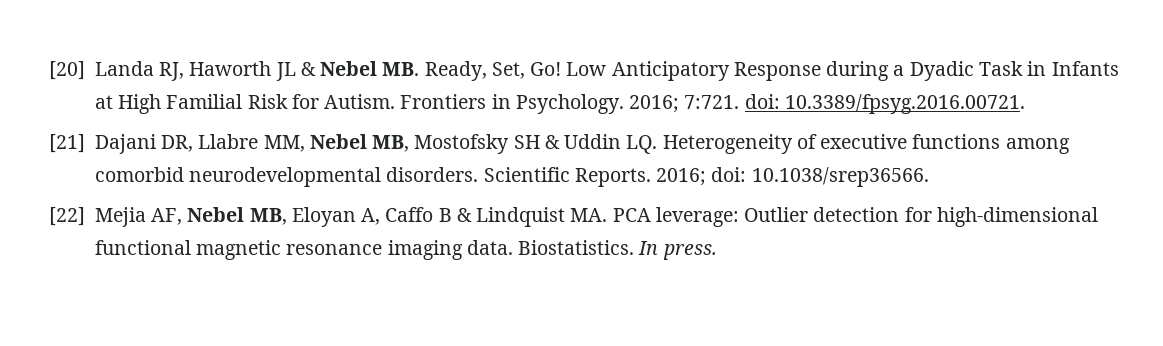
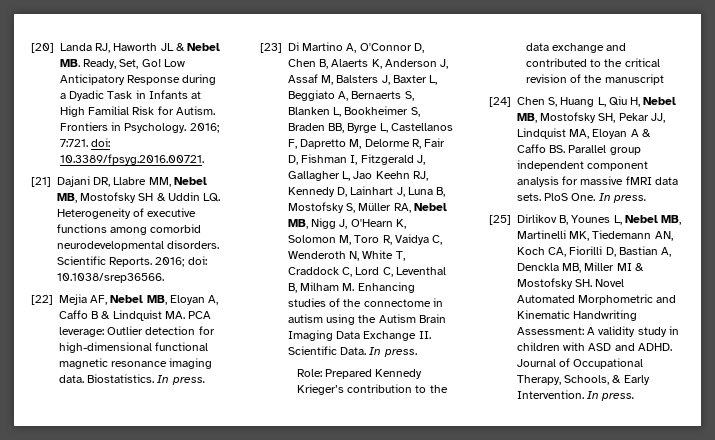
(717, 252) none -> [260,42,424,53] [288,59,449,69] [288,74,438,85] [288,90,414,101] [288,106,420,117] [288,123,453,133] [288,138,446,149] [288,154,425,165] [288,171,428,181] [288,186,446,197] [288,202,447,213] [288,218,406,229] [288,234,443,245] [288,250,405,261] [288,267,446,277] [288,282,415,293] [288,298,443,307] [288,314,446,325] [288,330,431,341] [288,346,417,357] [296,369,423,379] [296,384,448,395] [525,43,627,53] [525,58,660,67] [525,74,664,85] [489,96,677,107] [517,112,665,123] [517,128,651,139] [517,144,641,155] [517,160,649,171] [517,176,678,187] [517,193,647,203] [489,214,682,225] [517,230,673,241] [517,246,672,257] [517,262,644,273] [517,278,625,289] [517,294,677,305] [517,310,638,321] [517,326,679,337] [517,342,672,351] [517,358,644,369] [517,375,650,385] [517,390,636,401] // [23] Di Martino A, O'Connor D, Chen B, Alaerts K, Anderson J, Assaf M, Balsters J, Baxter L, Beggiato A, Bernaerts S, Blanken L, Bookheimer S, Braden BB, Byrge L, Castellanos F, Dapretto M, Delorme R, Fair D, Fishman I, Fitzgerald J, Gallagher L, Jao Keehn RJ, Kennedy D, Lainhart J, Luna B, Mostofsky S, Müller RA, Nebel MB, Nigg J, O'Hearn K, Solomon M, Toro R, Vaidya C, Wenderoth N, White T, Craddock C, Lord C, Leventhal B, Milham M. Enhancing studies of the connectome in autism using the Autism Brain Imaging Data Exchange II. Scientific Data. In press. // Role: Prepared Kennedy Krieger’s contribution to the data exchange and contributed to the critical revision of the manuscript // [24] Chen S, Huang L, Qiu H, Nebel MB, Mostofsky SH, Pekar JJ, Lindquist MA, Eloyan A & Caffo BS. Parallel group independent component analysis for massive fMRI data sets. PloS One. In press. // [25] Dirlikov B, Younes L, Nebel MB, Martinelli MK, Tiedemann AN, Koch CA, Fiorilli D, Bastian A, Denckla MB, Miller MI & Mostofsky SH. Novel Automated Morphometric and Kinematic Handwriting Assessment: A validity study in children with ASD and ADHD. Journal of Occupational Therapy, Schools, & Early Intervention. In press.

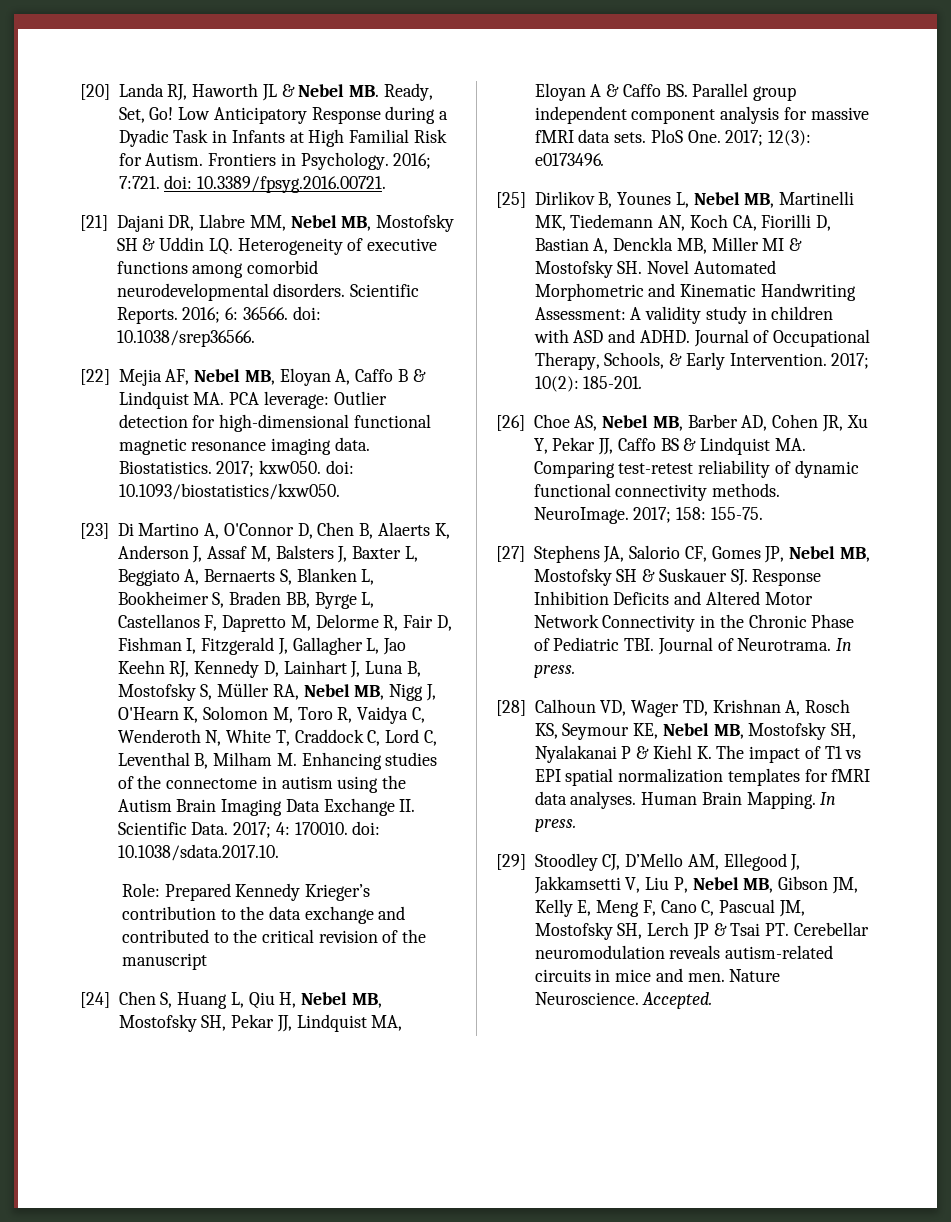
(185, 262) none -> [225,307,288,320] 6: 36566.
[157,375,206,385] In press. -> [216,460,354,477] [118,483,340,500] 2017; kxw050. doi: 10.1093/biostatistics/kxw050.
[369,347,417,357] In press. -> [233,821,381,838] [117,844,279,861] 2017; 4: 170010. doi: 10.1038/sdata.2017.10.
[598,193,647,203] In press. -> [725,130,812,146] [534,153,604,166] 2017; 12(3): e0173496.
[587,391,636,401] In press. -> [831,353,870,369] [534,376,643,392] [496,414,868,432] [533,437,806,455] [533,460,859,478] [533,483,781,501] [533,507,763,524] [496,545,870,563] [533,568,822,586] [533,591,813,605] [533,614,855,632] [533,637,853,655] [533,665,575,678] [496,699,851,717] [534,722,857,740] [534,745,862,763] [534,768,871,786] [534,791,837,809] [534,819,576,832] [496,853,801,871] [533,876,858,894] [534,899,805,917] [534,922,869,940] [534,945,834,959] [534,968,781,982] [534,992,713,1009] 2017; 10(2): 185-201. // [26] Choe AS, Nebel MB, Barber AD, Cohen JR, Xu Y, Pekar JJ, Caffo BS & Lindquist MA. Comparing test-retest reliability of dynamic functional connectivity methods. NeuroImage. 2017; 158: 155-75. // [27] Stephens JA, Salorio CF, Gomes JP, Nebel MB, Mostofsky SH & Suskauer SJ. Response Inhibition Deficits and Altered Motor Network Connectivity in the Chronic Phase of Pediatric TBI. Journal of Neurotrama. In press. // [28] Calhoun VD, Wager TD, Krishnan A, Rosch KS, Seymour KE, Nebel MB, Mostofsky SH, Nyalakanai P & Kiehl K. The impact of T1 vs EPI spatial normalization templates for fMRI data analyses. Human Brain Mapping. In press. // [29] Stoodley CJ, D’Mello AM, Ellegood J, Jakkamsetti V, Liu P, Nebel MB, Gibson JM, Kelly E, Meng F, Cano C, Pascual JM, Mostofsky SH, Lerch JP & Tsai PT. Cerebellar neuromodulation reveals autism-related circuits in mice and men. Nature Neuroscience. Accepted.

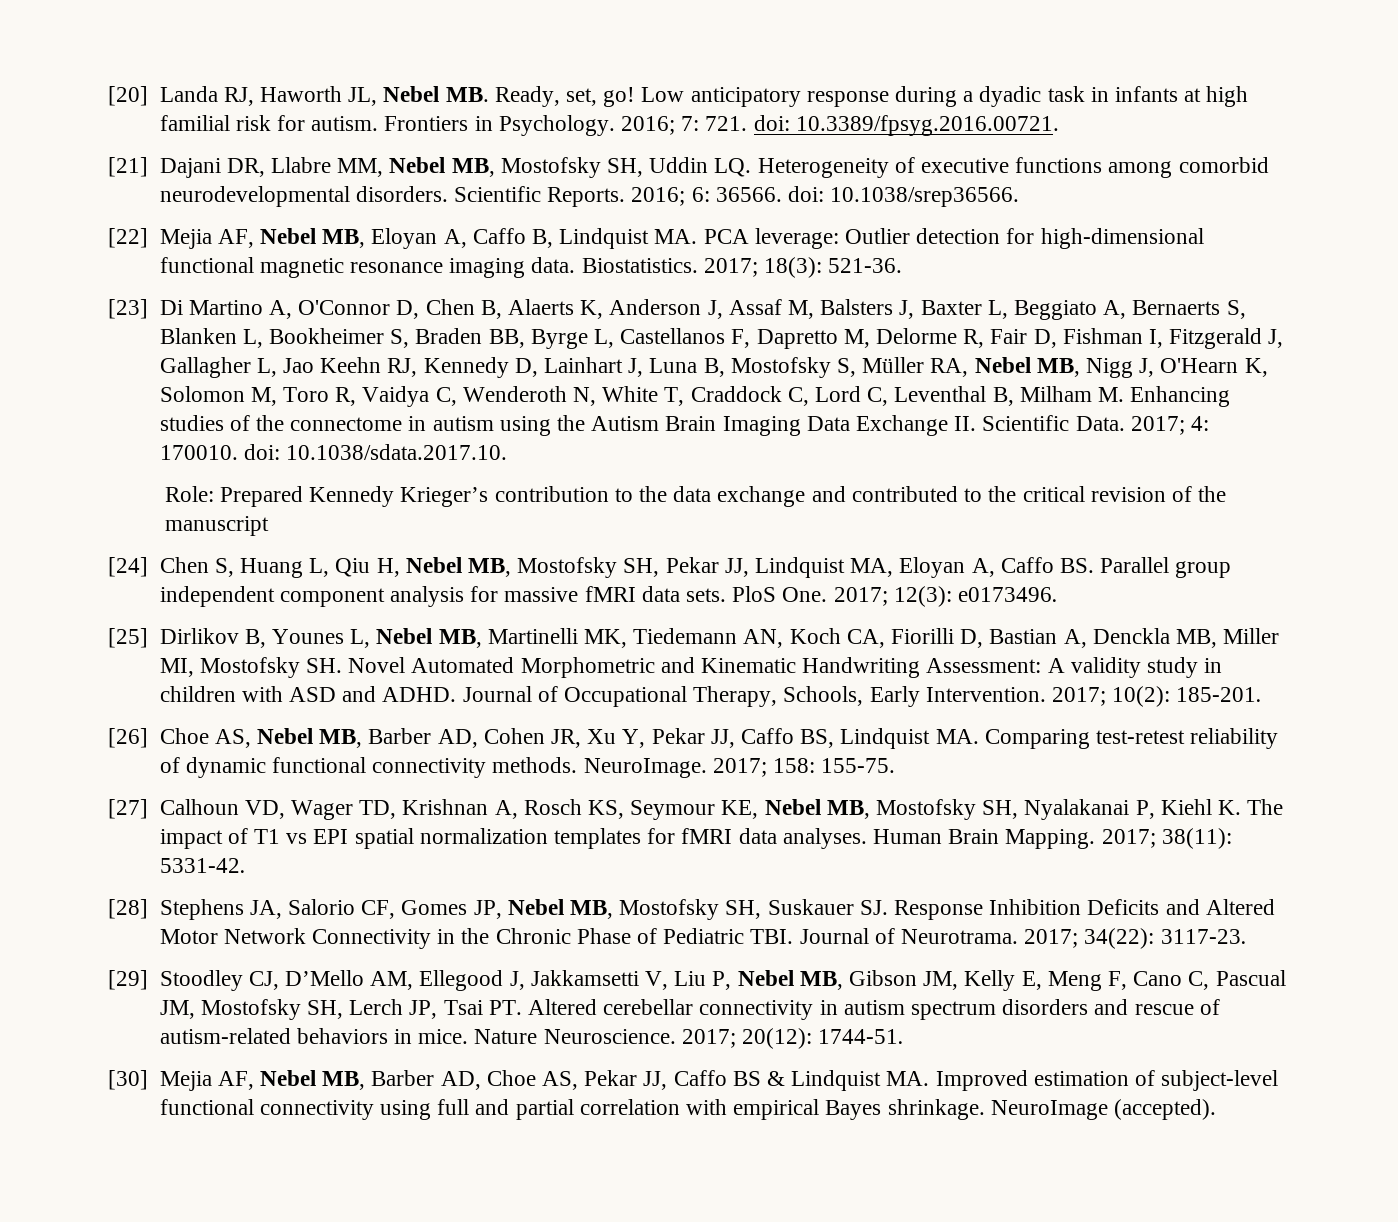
[261,84,295,101] JL & -> [348,87,378,106] JL,
[118,106,449,124] [118,129,447,147] [118,153,204,166] Set, Go! Low Anticipatory Response during a Dyadic Task in Infants at High Familial Risk for Autism. -> [565,86,1249,107] [159,115,379,131] set, go! Low anticipatory response during a dyadic task in infants at high familial risk for autism.
[118,176,160,189] 7:721. -> [681,116,748,131] 7: 721.
[116,238,156,251] SH & -> [606,158,643,177] SH,
[397,369,426,382] B & -> [531,229,553,248] B,
[259,460,354,474] [118,483,340,500] kxw050. doi: 10.1093/biostatistics/kxw050. -> [763,257,903,278] 18(3): 521-36.
[590,84,620,97] A & -> [971,558,995,577] A,
[762,238,803,251] MI & -> [159,658,194,677] MI,
[669,353,683,366] & -> (864, 696) none
[660,438,697,451] BS & -> [800,729,835,748] BS,
(525, 554) none -> [159,799,1284,820] [159,828,1232,849] [159,858,246,873] [108,899,148,919] Calhoun VD, Wager TD, Krishnan A, Rosch KS, Seymour KE, Nebel MB, Mostofsky SH, Nyalakanai P, Kiehl K. The impact of T1 vs EPI spatial normalization templates for fMRI data analyses. Human Brain Mapping. 2017; 38(11): 5331-42. // [28]
[616,569,656,582] SH & -> [725,900,762,919] SH,
[836,638,853,651] [533,665,575,678] [496,699,851,717] [534,722,857,740] [534,745,862,763] [534,768,871,786] [534,791,837,809] [534,819,576,832] In press. // [28] Calhoun VD, Wager TD, Krishnan A, Rosch KS, Seymour KE, Nebel MB, Mostofsky SH, Nyalakanai P & Kiehl K. The impact of T1 vs EPI spatial normalization templates for fMRI data analyses. Human Brain Mapping. In press. -> [1024,928,1247,949] 2017; 34(22): 3117-23.
[692,922,869,940] [534,945,834,959] [534,968,781,982] [534,992,713,1009] JP & Tsai PT. Cerebellar neuromodulation reveals autism-related circuits in mice and men. Nature Neuroscience. Accepted. -> [409,999,1220,1020] [159,1028,905,1049] [108,1070,1279,1091] [159,1099,1217,1120] JP, Tsai PT. Altered cerebellar connectivity in autism spectrum disorders and rescue of autism-related behaviors in mice. Nature Neuroscience. 2017; 20(12): 1744-51. // [30] Mejia AF, Nebel MB, Barber AD, Choe AS, Pekar JJ, Caffo BS & Lindquist MA. Improved estimation of subject-level functional connectivity using full and partial correlation with empirical Bayes shrinkage. NeuroImage (accepted).

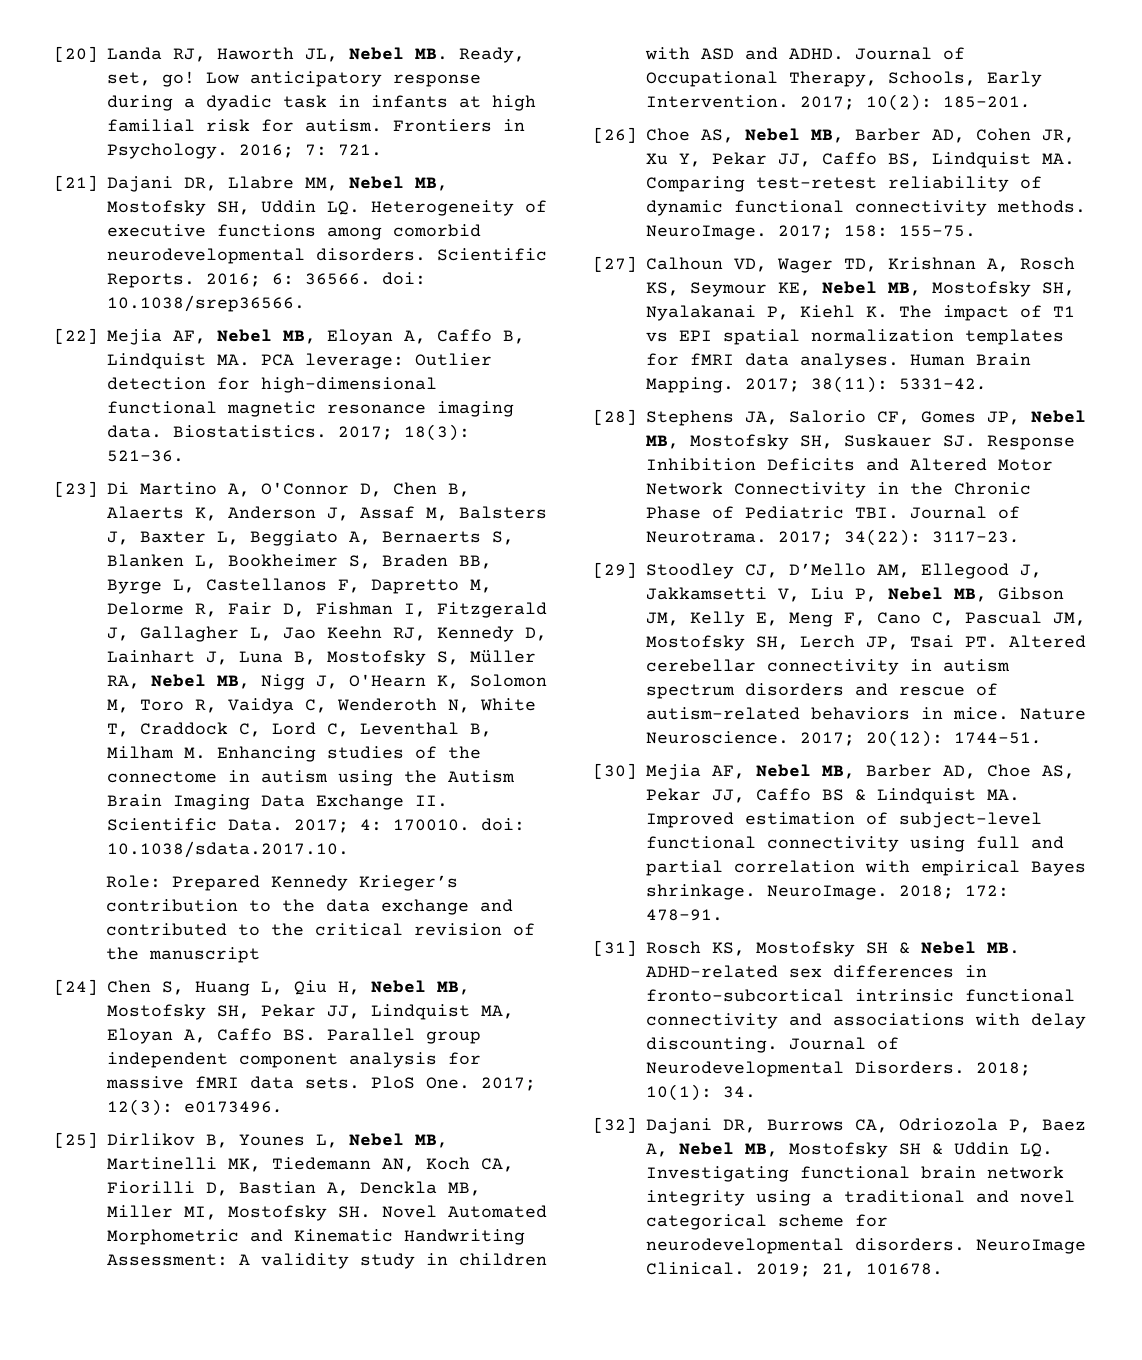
[753,115,1059,136] doi: 10.3389/fpsyg.2016.00721. -> (382, 150) none
[990,1099,1217,1120] NeuroImage (accepted). -> [767,885,1009,900] [646,909,723,921] [593,940,1020,957] [646,965,987,978] [646,989,1075,1002] [646,1013,1086,1029] [646,1037,899,1053] [646,1061,1031,1077] [646,1084,756,1101] [593,1117,1086,1134] [646,1142,1053,1158] [646,1166,1064,1182] [646,1190,1075,1206] [646,1214,888,1230] [646,1238,1086,1254] [646,1262,943,1277] NeuroImage. 2018; 172: 478-91. // [31] Rosch KS, Mostofsky SH & Nebel MB. ADHD-related sex differences in fronto-subcortical intrinsic functional connectivity and associations with delay discounting. Journal of Neurodevelopmental Disorders. 2018; 10(1): 34. // [32] Dajani DR, Burrows CA, Odriozola P, Baez A, Nebel MB, Mostofsky SH & Uddin LQ. Investigating functional brain network integrity using a traditional and novel categorical scheme for neurodevelopmental disorders. NeuroImage Clinical. 2019; 21, 101678.

